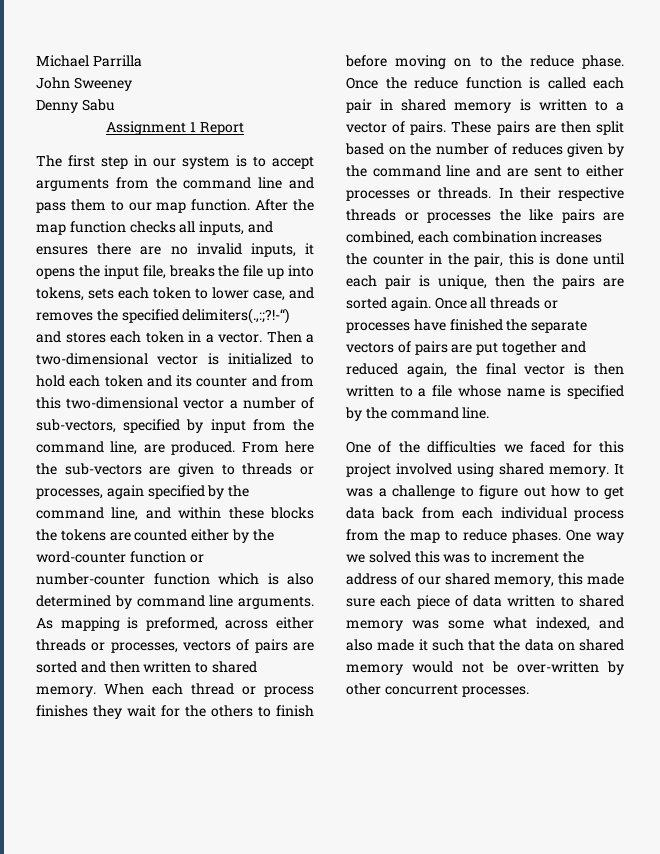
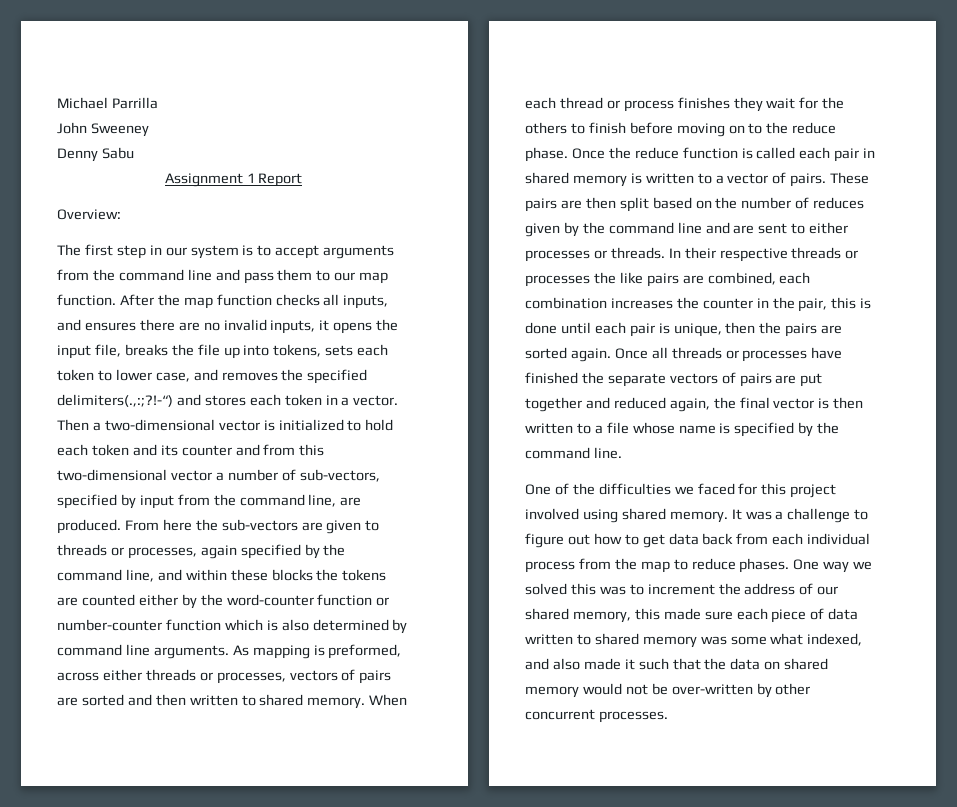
(244, 128) none -> [57,209,121,220] // Overview:

